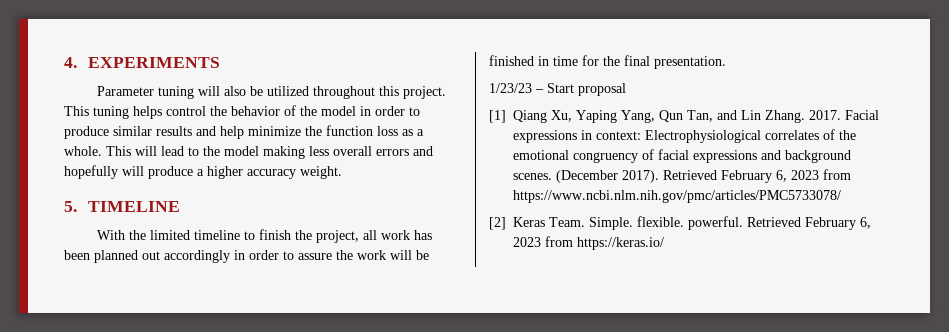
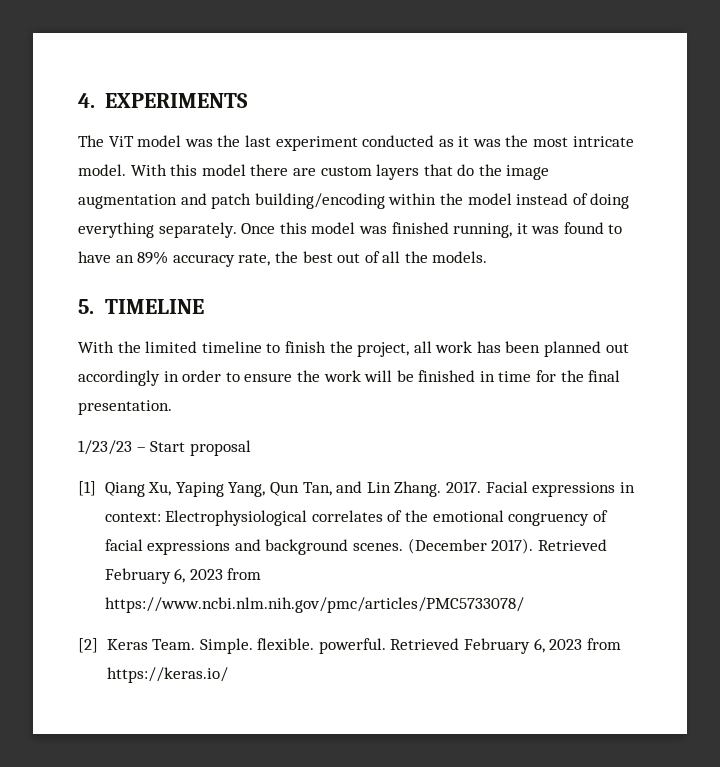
[96,86,446,99] [64,105,420,119] [64,125,424,139] [64,146,433,159] [64,165,342,179] Parameter tuning will also be utilized throughout this project. This tuning helps control the behavior of the model in order to produce similar results and help minimize the function loss as a whole. This will lead to the model making less overall errors and hopefully will produce a higher accuracy weight. -> [78,135,634,151] [78,164,550,180] [78,193,630,209] [78,222,623,238] [78,251,488,267] The ViT model was the last experiment conducted as it was the most intricate model. With this model there are custom layers that do the image augmentation and patch building/encoding within the model instead of doing everything separately. Once this model was finished running, it was found to have an 89% accuracy rate, the best out of all the models.
[298,253,332,260] assure -> [244,373,293,382] ensure

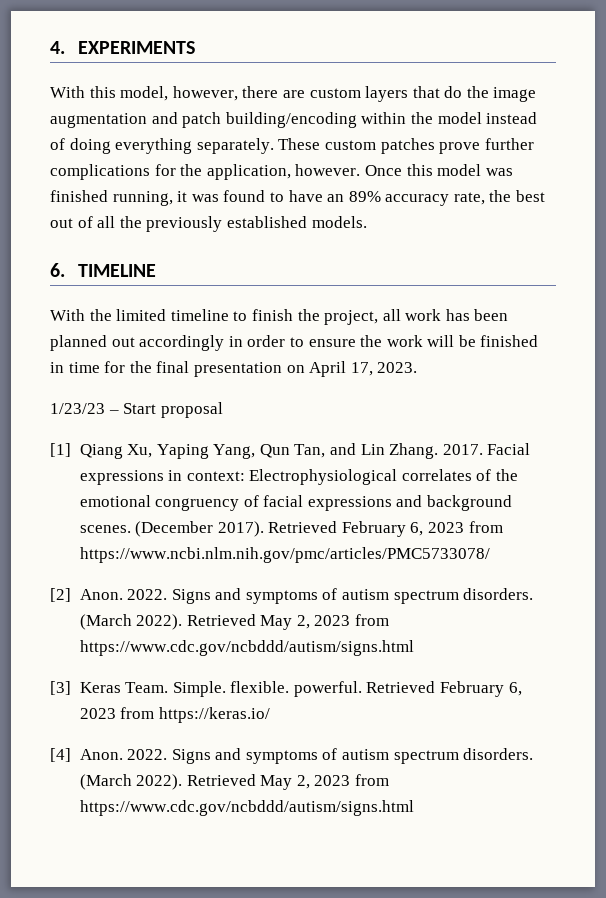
[78,135,634,151] [78,164,246,176] The ViT model was the last experiment conducted as it was the most intricate model. With this model -> [50,86,238,101] With this model, however,
(237, 230) none -> [278,138,534,154] [50,164,361,180] These custom patches prove further complications for the application, however.
(428, 257) none -> [146,216,307,232] previously established
[78,299,94,314] 5. -> [50,263,65,277] 6.
[78,400,172,415] presentation. -> [193,361,418,377] presentation on April 17, 2023.
(98, 645) none -> [79,588,534,604] [79,614,390,630] [79,640,414,656] [50,681,71,695] Anon. 2022. Signs and symptoms of autism spectrum disorders. (March 2022). Retrieved May 2, 2023 from https://www.cdc.gov/ncbddd/autism/signs.html // [3]
(228, 675) none -> [50,748,534,764] [79,774,390,790] [79,800,414,816] // [4] Anon. 2022. Signs and symptoms of autism spectrum disorders. (March 2022). Retrieved May 2, 2023 from https://www.cdc.gov/ncbddd/autism/signs.html

